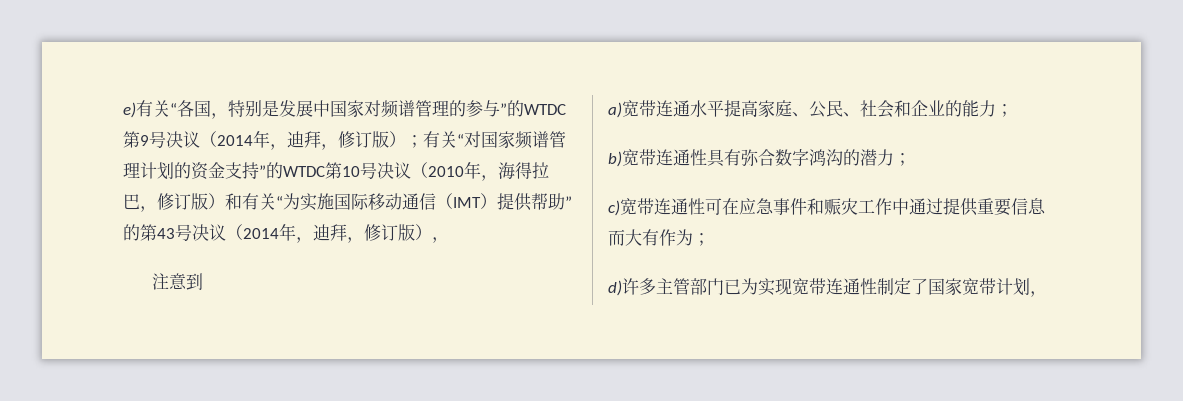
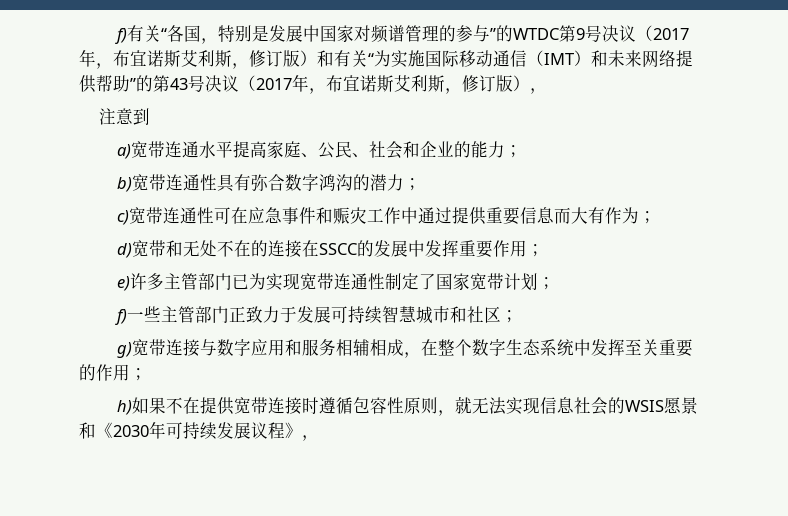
[123,102,136,118] e) -> [115,28,128,44] f)
[217,130,566,150] [123,161,549,181] [123,194,140,210] 2014年，迪拜，修订版）；有关“对国家频谱管理计划的资金支持”的WTDC第10号决议（2010年，海得拉巴 -> [653,28,690,40] [79,49,232,69] 2017年，布宜诺斯艾利斯
(497, 201) none -> [591,50,676,68] 和未来网络
[243,223,347,243] 2014年，迪拜 -> [256,74,445,94] 2017年，布宜诺斯艾利斯
(622, 288) none -> [132,240,545,258] [117,276,131,291] 宽带和无处不在的连接在SSCC的发展中发挥重要作用； // e)
(1030, 287) none -> [538,277,556,290] [115,306,519,325] [117,339,694,358] [79,364,147,381] [117,397,699,416] [79,421,302,440] ； // f)一些主管部门正致力于发展可持续智慧城市和社区； // g)宽带连接与数字应用和服务相辅相成，在整个数字生态系统中发挥至关重要的作用； // h)如果不在提供宽带连接时遵循包容性原则，就无法实现信息社会的WSIS愿景和《2030年可持续发展议程》

